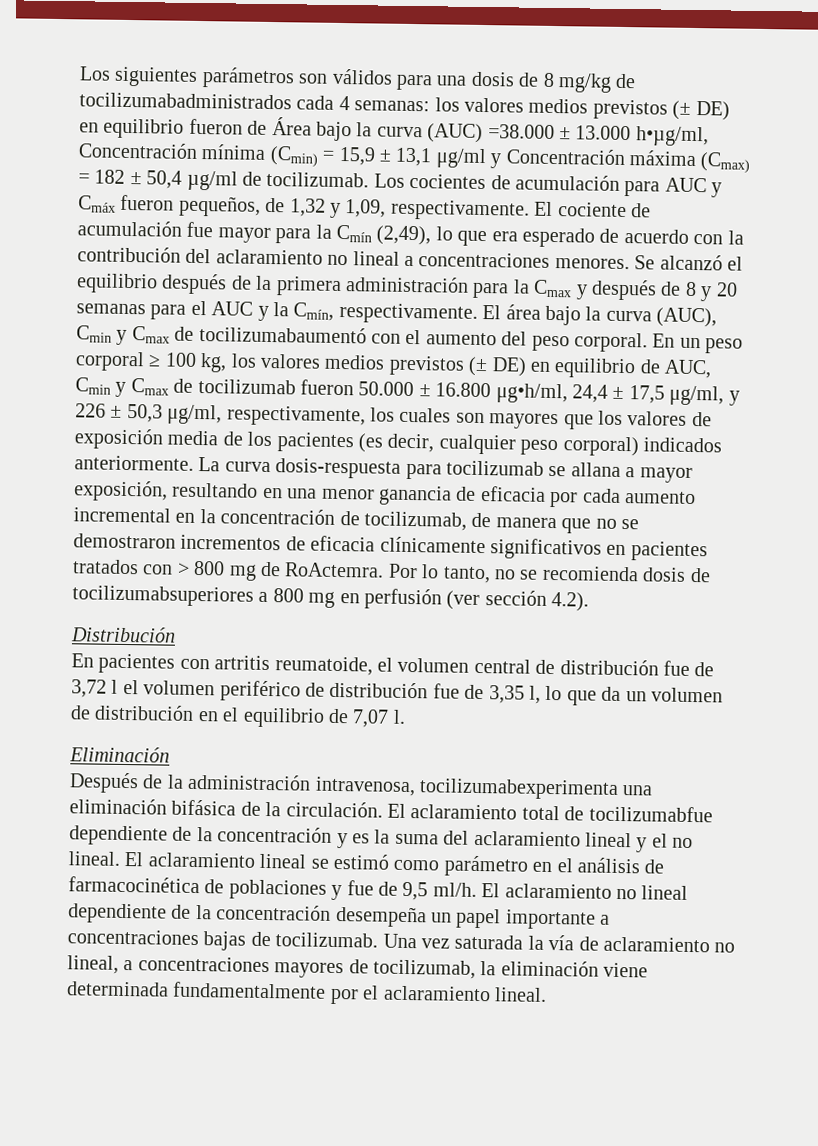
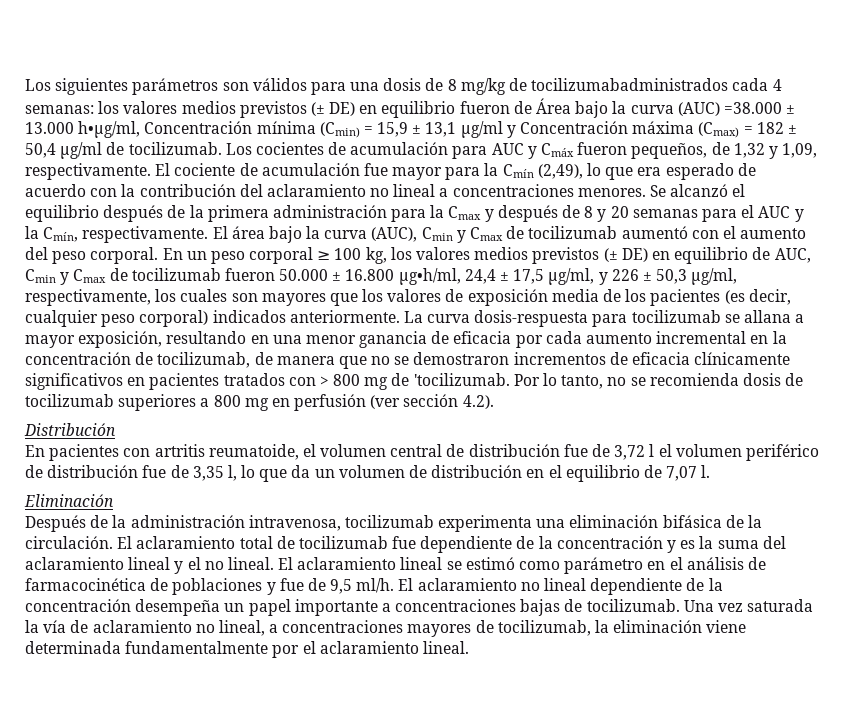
[198,325,367,344] tocilizumabaumentó -> [528,226,688,239] tocilizumab aumentó
[284,562,385,578] RoActemra. -> [413,373,510,386] 'tocilizumab.
[72,585,254,607] tocilizumabsuperiores -> [25,394,197,411] tocilizumab superiores
[419,778,619,800] tocilizumabexperimenta -> [344,515,533,532] tocilizumab experimenta
[588,805,713,823] tocilizumabfue -> [298,536,417,549] tocilizumab fue

